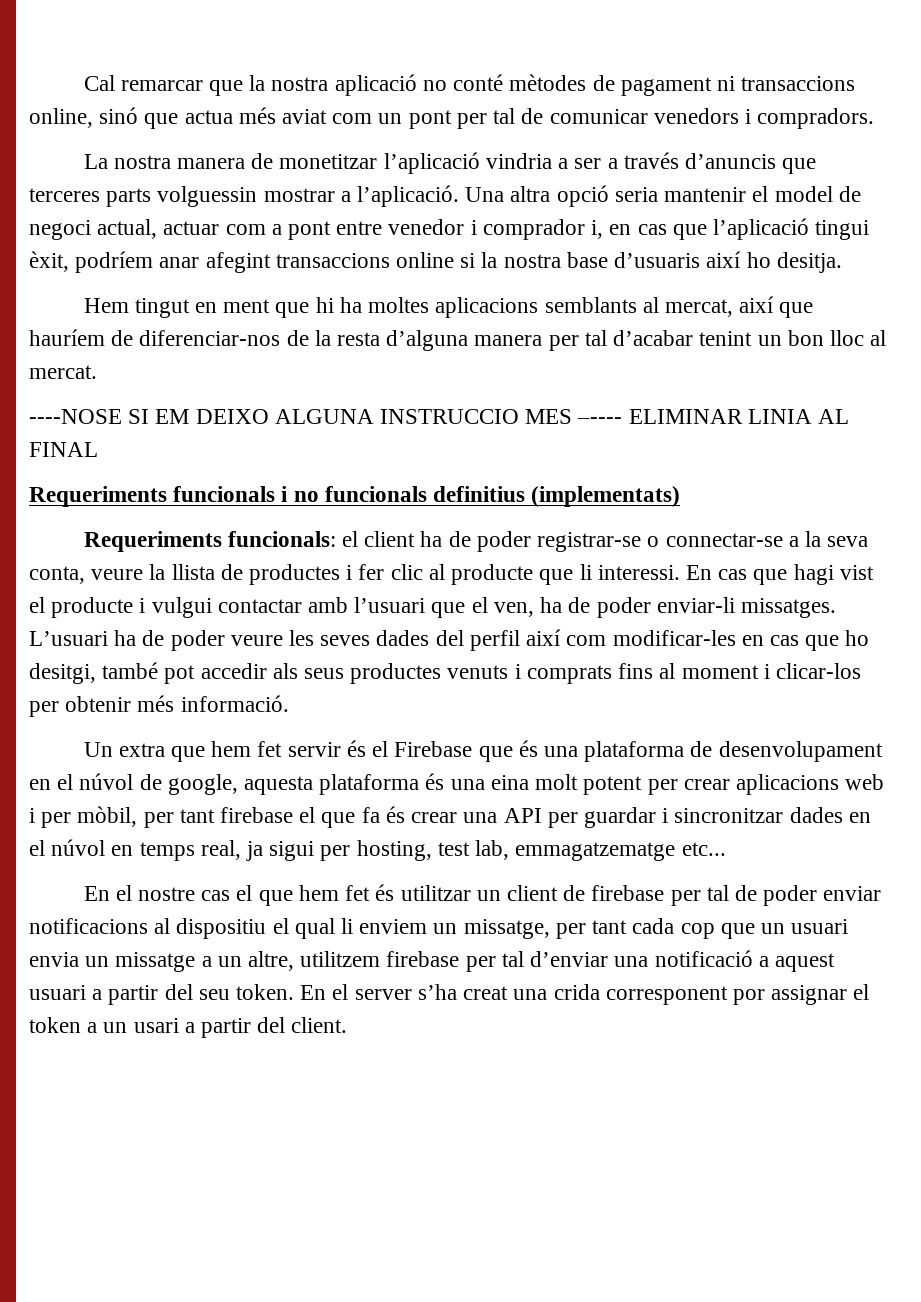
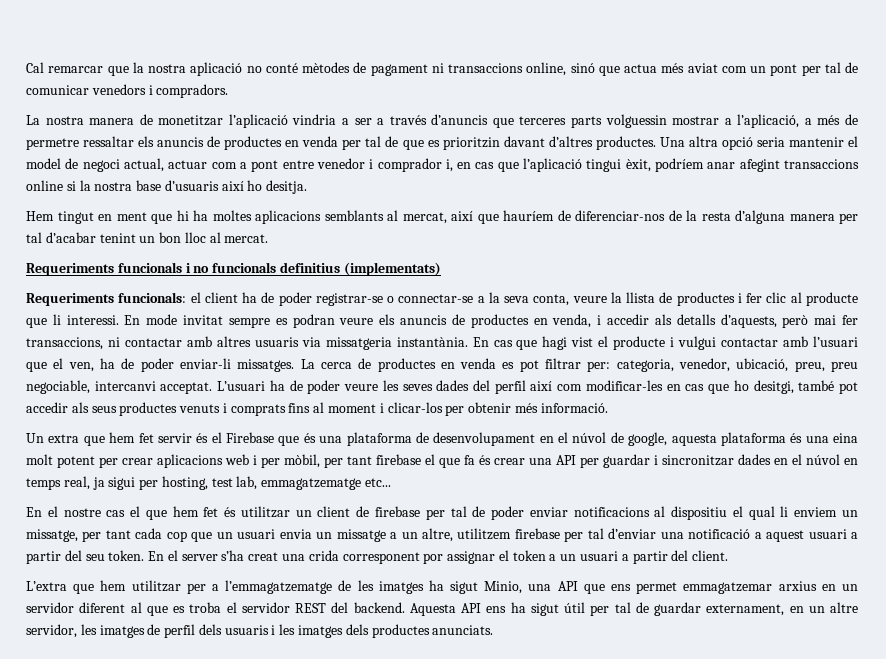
[357,185,460,207] l’aplicació. -> [737,114,858,128] [26,136,656,150] l’aplicació, a més de permetre ressaltar els anuncis de productes en venda per tal de que es prioritzin davant d’altres productes.
[29,409,850,424] [29,442,98,457] // ----NOSE SI EM DEIXO ALGUNA INSTRUCCIO MES –---- ELIMINAR LINIA AL FINAL -> (269, 238) none
(712, 572) none -> [146,314,859,328] [26,336,489,350] mode invitat sempre es podran veure els anuncis de productes en venda, i accedir als detalls d’aquests, però mai fer transaccions, ni contactar amb altres usuaris via missatgeria instantània. En
(836, 608) none -> [300,358,859,372] [26,380,213,394] La cerca de productes en venda es pot filtrar per: categoria, venedor, ubicació, preu, preu negociable, intercanvi acceptat.
[133,1018,179,1033] usari -> [580,551,619,561] usuari
(348, 1025) none -> [26,580,858,594] [26,602,858,616] [26,624,494,638] // L’extra que hem utilitzar per a l’emmagatzematge de les imatges ha sigut Minio, una API que ens permet emmagatzemar arxius en un servidor diferent al que es troba el servidor REST del backend. Aquesta API ens ha sigut útil per tal de guardar externament, en un altre servidor, les imatges de perfil dels usuaris i les imatges dels productes anunciats.

